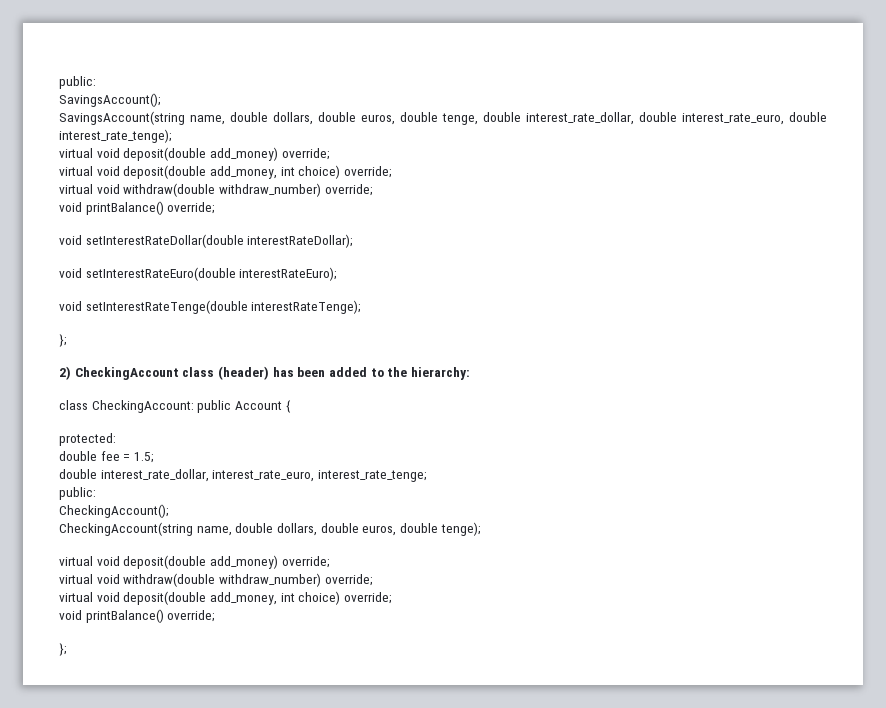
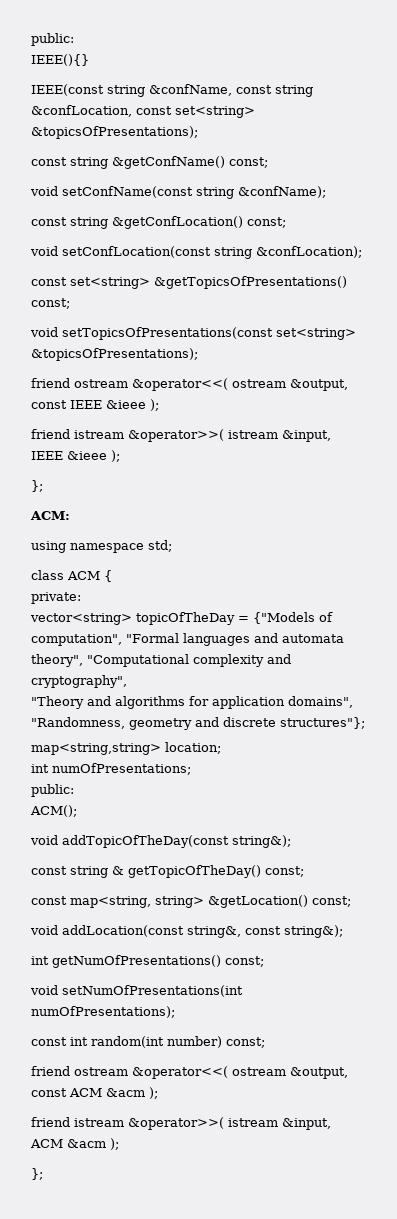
[59,76,96,89] [59,93,161,107] [59,111,827,125] [59,129,172,143] [59,147,330,161] [59,165,392,179] [59,183,373,197] [59,201,216,215] [59,234,354,248] [59,267,338,281] [59,300,362,314] [59,334,67,347] [59,366,470,380] [59,400,291,413] [59,433,116,446] [59,451,154,463] [59,469,427,482] [59,487,96,500] [59,504,169,518] [59,522,481,536] [59,555,330,569] [59,573,373,587] [59,591,392,605] [59,609,216,623] public: // SavingsAccount(); // SavingsAccount(string name, double dollars, double euros, double tenge, double interest_rate_dollar, double interest_rate_euro, double interest_rate_tenge); // virtual void deposit(double add_money) override; // virtual void deposit(double add_money, int choice) override; // virtual void withdraw(double withdraw_number) override; // void printBalance() override; // void setInterestRateDollar(double interestRateDollar); // void setInterestRateEuro(double interestRateEuro); // void setInterestRateTenge(double interestRateTenge); // }; // 2) CheckingAccount class (header) has been added to the hierarchy: // class CheckingAccount: public Account { // protected: // double fee = 1.5; // double interest_rate_dollar, interest_rate_euro, interest_rate_tenge; // public: // CheckingAccount(); // CheckingAccount(string name, double dollars, double euros, double tenge); // virtual void deposit(double add_money) override; // virtual void withdraw(double withdraw_number) override; // virtual void deposit(double add_money, int choice) override; // void printBalance() override; -> [31,33,74,46] [31,54,89,66] [31,84,313,97] [31,105,255,118] [31,126,198,139] [31,156,268,169] [30,186,326,199] [31,216,286,229] [30,246,362,259] [31,276,347,289] [31,298,70,309] [30,327,356,340] [31,348,198,361] [31,378,348,391] [31,399,159,411] [31,429,331,442] [31,450,120,462] [31,480,43,492] [30,511,70,520] [31,540,172,553] [31,570,112,582] [31,592,81,604] [30,612,333,625] [31,633,344,646] [31,654,291,667] [31,675,127,688] [31,696,353,709] [31,717,365,730] [31,742,221,755] [31,763,191,775] [31,784,74,797] [30,805,77,817] [30,835,291,848] [31,865,304,878] [31,895,351,908] [30,925,343,938] [31,955,264,968] [30,985,243,997] [31,1006,175,1018] [31,1036,265,1048] [31,1066,348,1079] [31,1087,158,1099] [31,1117,331,1130] [30,1138,119,1150] public: // IEEE(){} // IEEE(const string &confName, const string &confLocation, const set<string> &topicsOfPresentations); // const string &getConfName() const; // void setConfName(const string &confName); // const string &getConfLocation() const; // void setConfLocation(const string &confLocation); // const set<string> &getTopicsOfPresentations() const; // void setTopicsOfPresentations(const set<string> &topicsOfPresentations); // friend ostream &operator<<( ostream &output, const IEEE &ieee ); // friend istream &operator>>( istream &input, IEEE &ieee ); // }; // ACM: // using namespace std; // class ACM { // private: // vector<string> topicOfTheDay = {"Models of computation", "Formal languages and automata theory", "Computational complexity and cryptography", // "Theory and algorithms for application domains", "Randomness, geometry and discrete structures"}; // map<string,string> location; // int numOfPresentations; // public: // ACM(); // void addTopicOfTheDay(const string&); // const string & getTopicOfTheDay() const; // const map<string, string> &getLocation() const; // void addLocation(const string&, const string&); // int getNumOfPresentations() const; // void setNumOfPresentations(int numOfPresentations); // const int random(int number) const; // friend ostream &operator<<( ostream &output, const ACM &acm ); // friend istream &operator>>( istream &input, ACM &acm );

